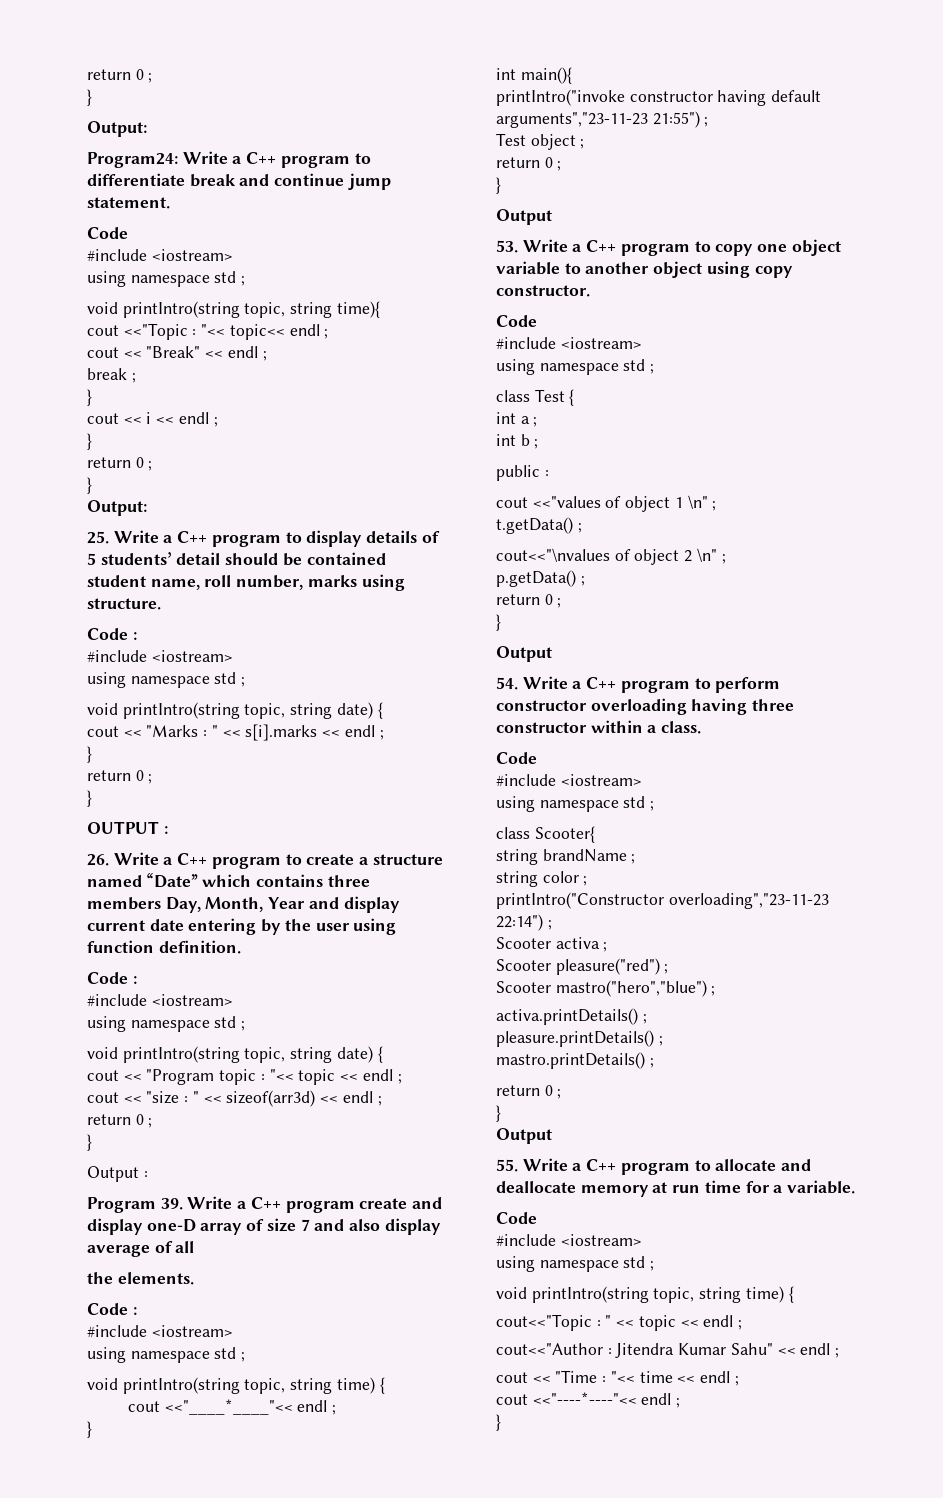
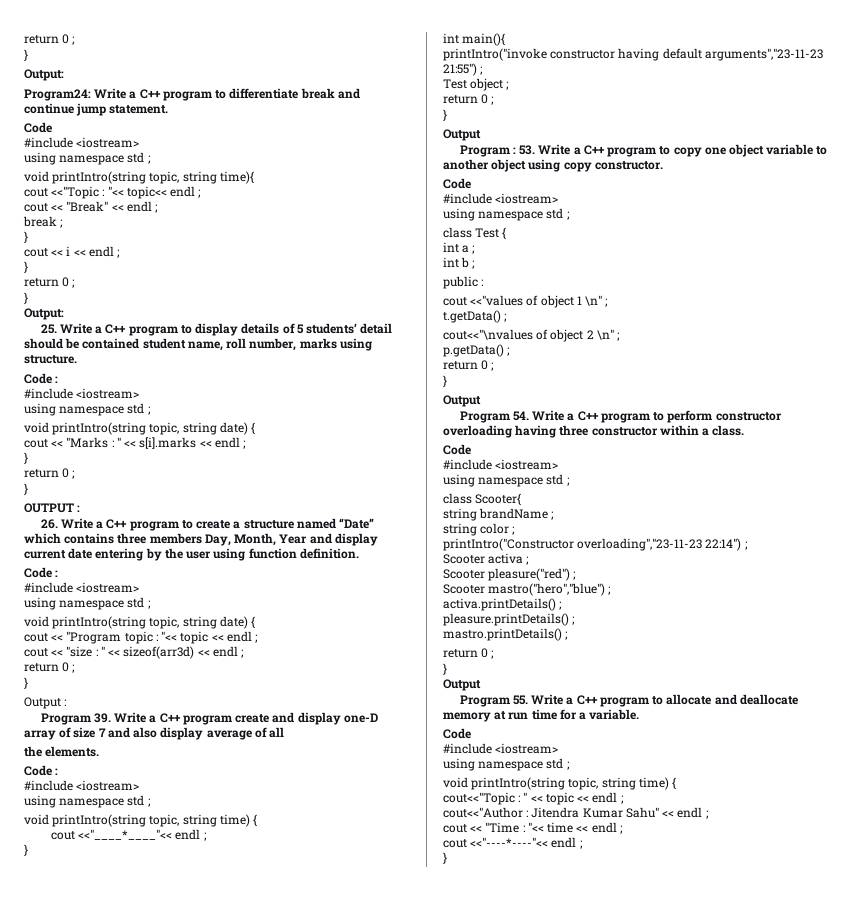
(552, 217) none -> [459,145,516,157] Program :
(552, 654) none -> [459,411,510,423] Program
(552, 1136) none -> [459,695,510,707] Program

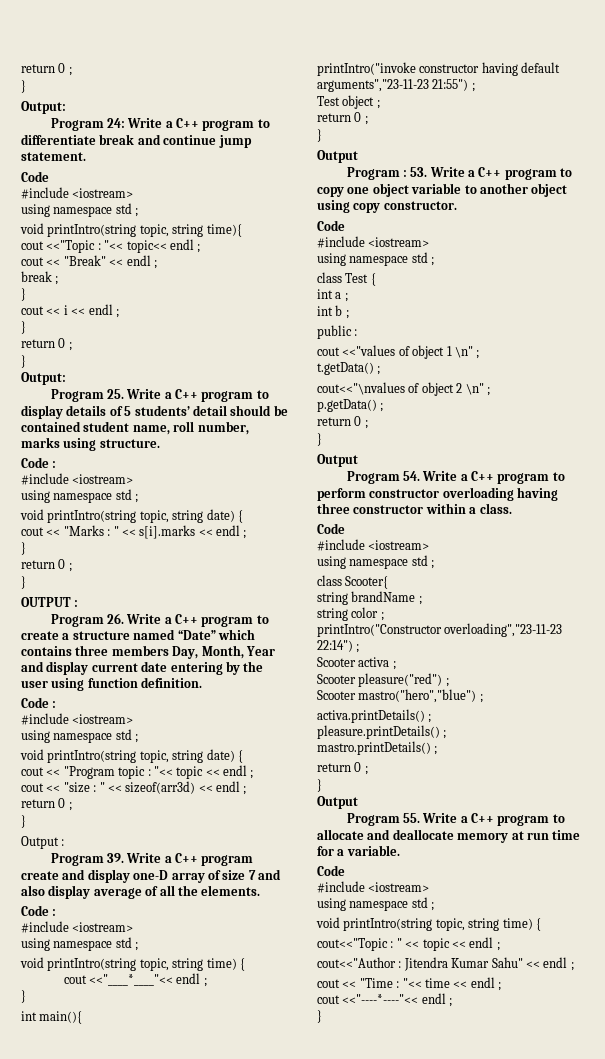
[24,34,76,45] [24,49,28,62] [24,69,64,81] [24,89,91,101] return 0 ; // } // Output: // Program24: -> [21,63,72,76] [21,80,26,93] [21,101,66,114] [50,118,125,131] return 0 ; // } // Output: // Program 24:
(64, 314) none -> [50,389,104,402] Program
(81, 508) none -> [50,614,104,627] Program
(285, 732) // -> (175, 890) none

